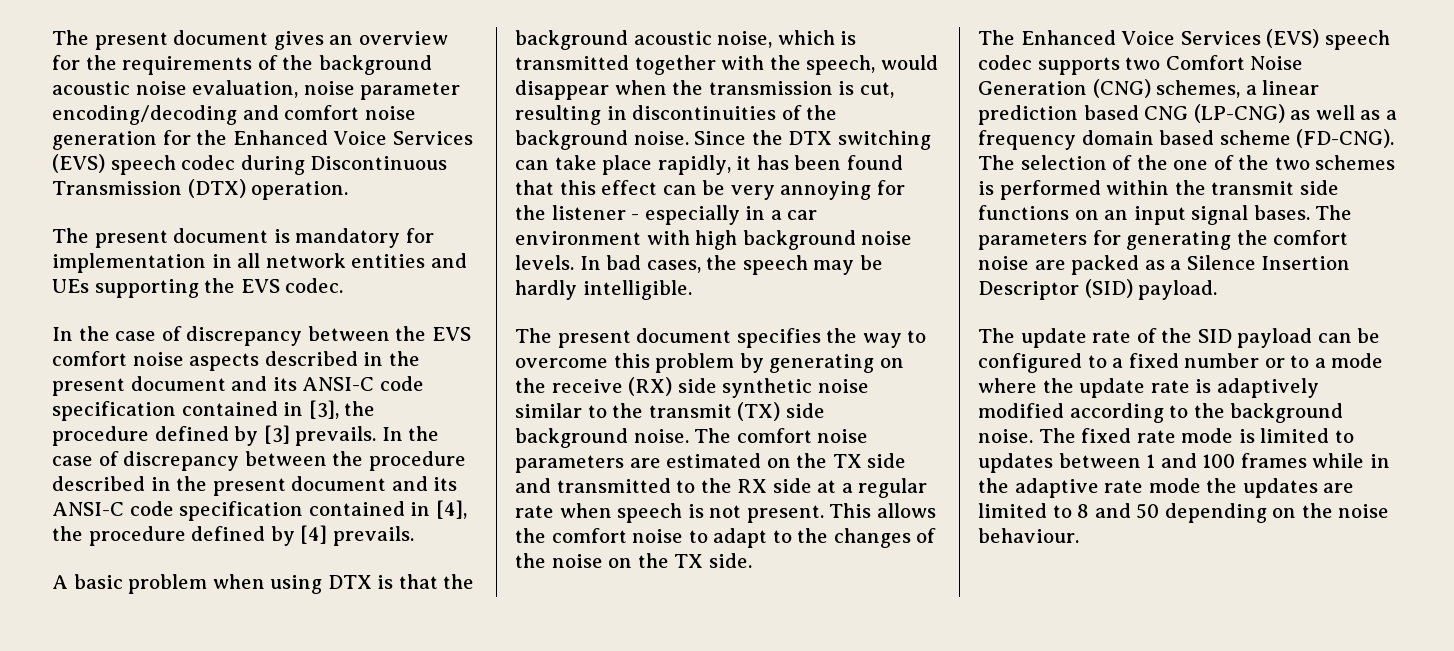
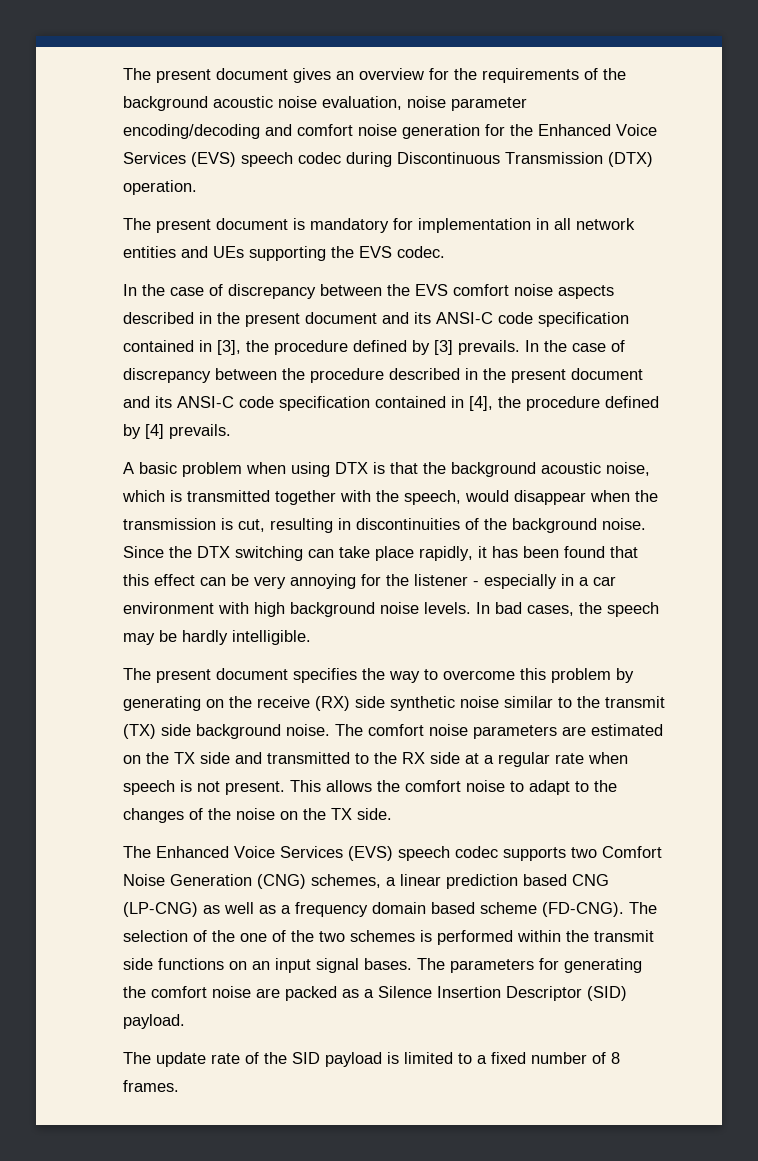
[1317,328,1381,343] [978,353,1082,373] can be configured -> [387,1052,453,1064] is limited
[1264,353,1384,368] [978,378,1319,398] [978,403,1344,423] [978,428,1354,443] [978,453,1390,473] [978,478,1355,498] [978,503,1390,523] [978,528,1079,543] or to a mode where the update rate is adaptively modified according to the background noise. The fixed rate mode is limited to updates between 1 and 100 frames while in the adaptive rate mode the updates are limited to 8 and 50 depending on the noise behaviour. -> [592,1052,620,1064] [123,1080,179,1092] of 8 frames.

